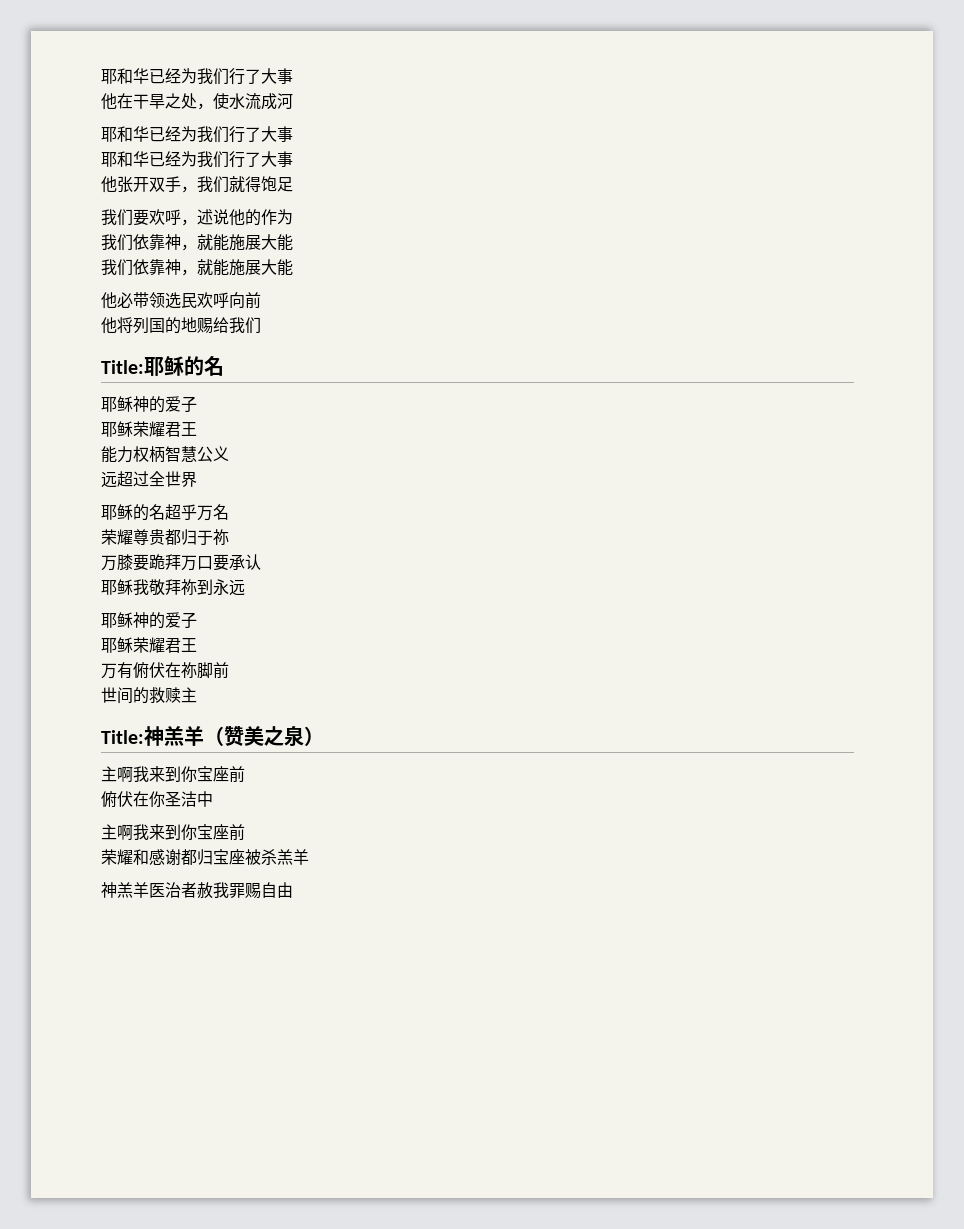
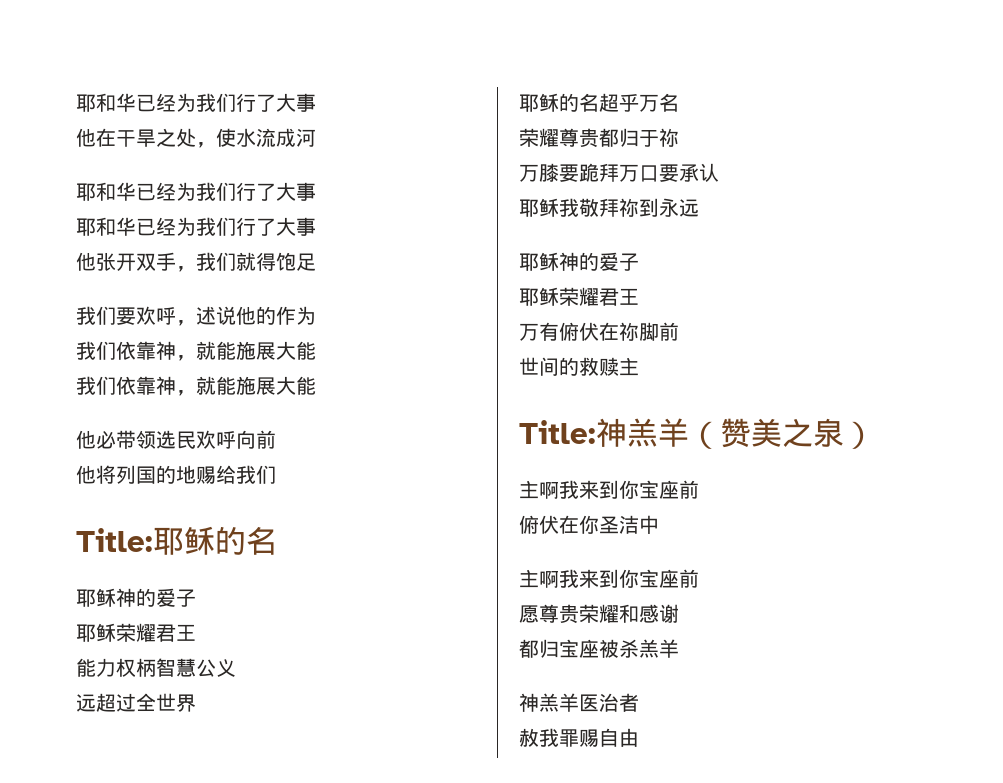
(245, 832) none -> [519,604,579,624] 愿尊贵
(181, 857) none -> (679, 613) //
(197, 890) none -> (639, 702) //

